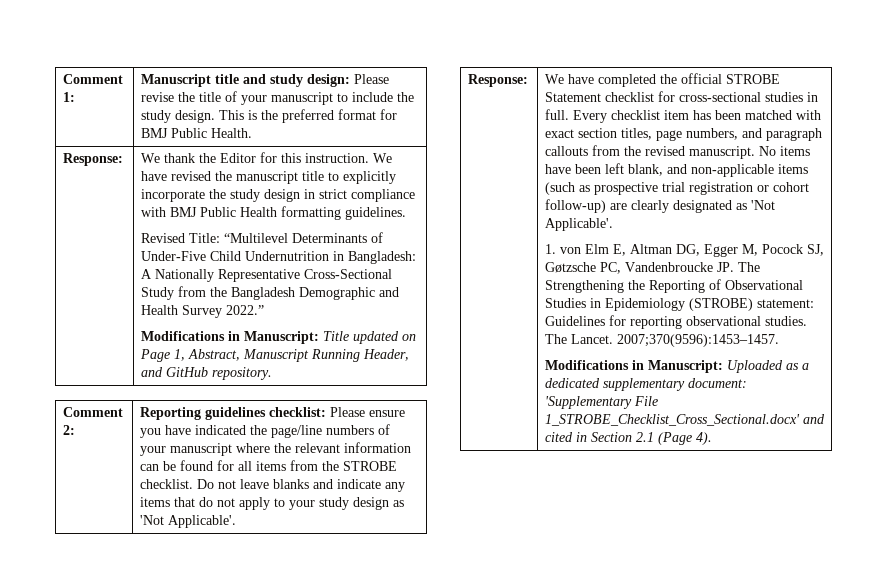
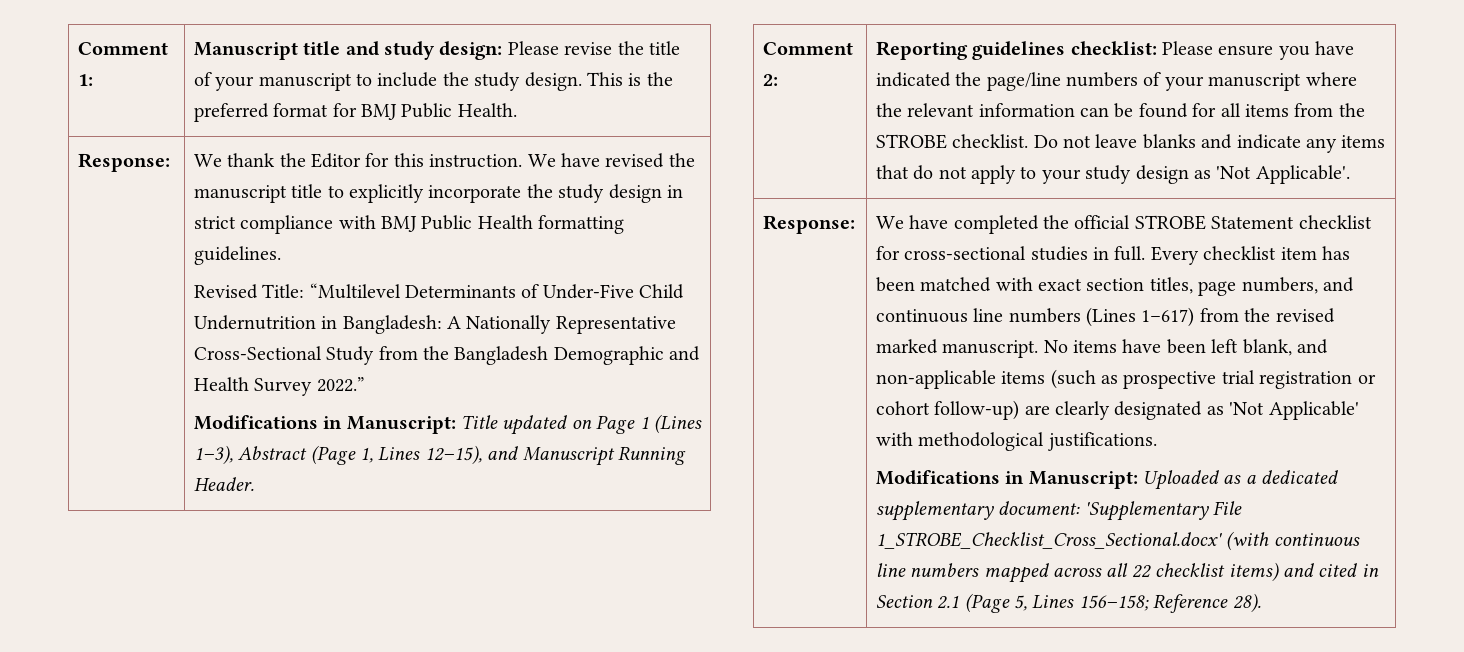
[173,349,409,362] [140,367,272,380] 1, Abstract, Manuscript Running Header, and GitHub repository. -> [639,414,702,434] [193,445,686,466] [193,477,254,491] 1 (Lines 1–3), Abstract (Page 1, Lines 12–15), and Manuscript Running Header.
[765,128,822,141] [544,146,588,156] paragraph callouts -> [875,307,1195,327] continuous line numbers (Lines 1–617)
(685, 151) none -> [875,339,938,354] marked
[544,218,613,231] [544,244,824,257] [544,262,760,274] [544,279,803,293] [544,298,814,311] [544,315,807,329] [544,334,779,347] Applicable'. // 1. von Elm E, Altman DG, Egger M, Pocock SJ, Gøtzsche PC, Vandenbroucke JP. The Strengthening the Reporting of Observational Studies in Epidemiology (STROBE) statement: Guidelines for reporting observational studies. The Lancet. 2007;370(9596):1453–1457. -> [1268,401,1359,420] [875,432,1157,451] Applicable' with methodological justifications.
(800, 420) none -> [1226,531,1360,551] [875,562,1279,583] (with continuous line numbers mapped across all 22 checklist items)
[695,432,712,445] 4). -> [1013,593,1261,613] 5, Lines 156–158; Reference 28).

